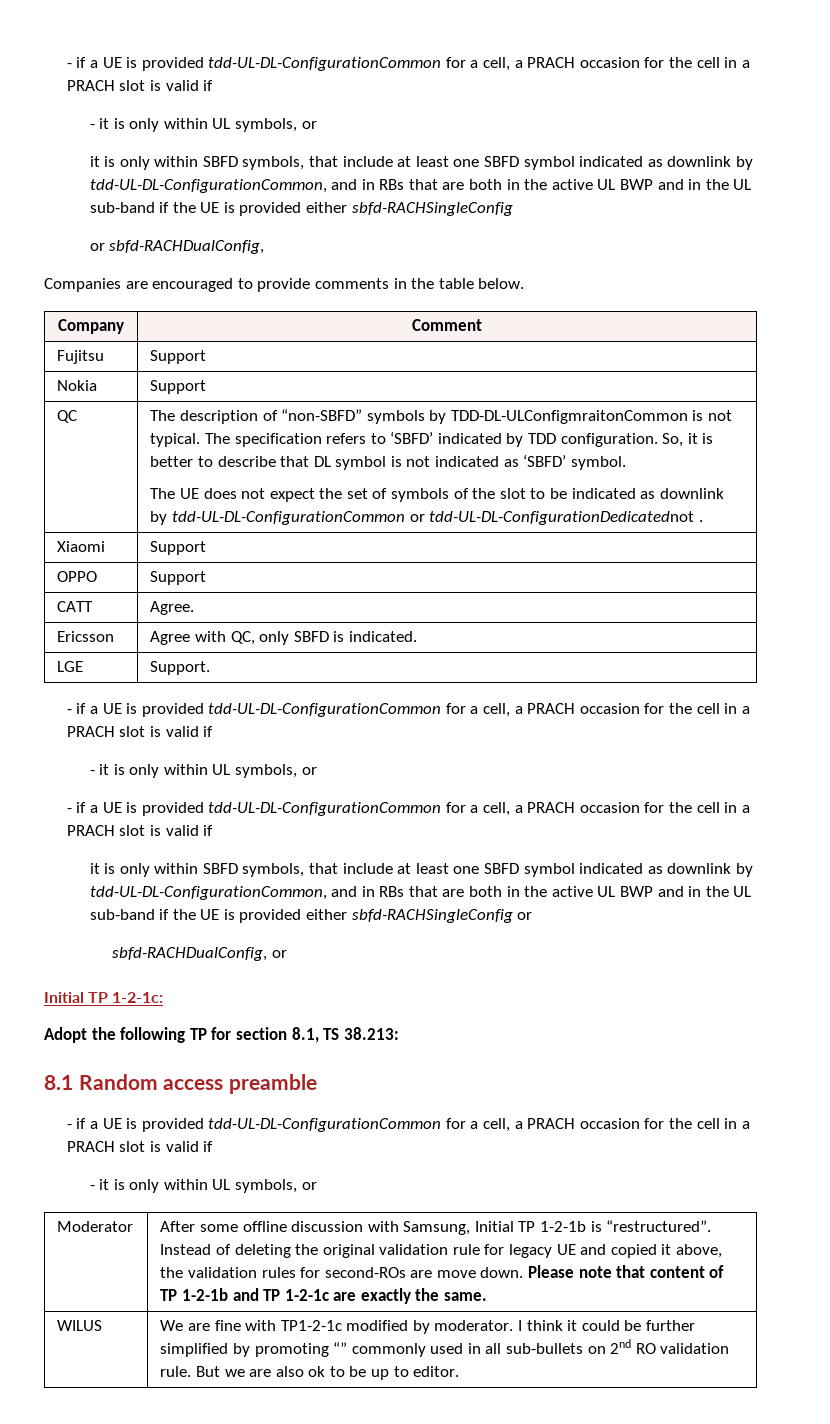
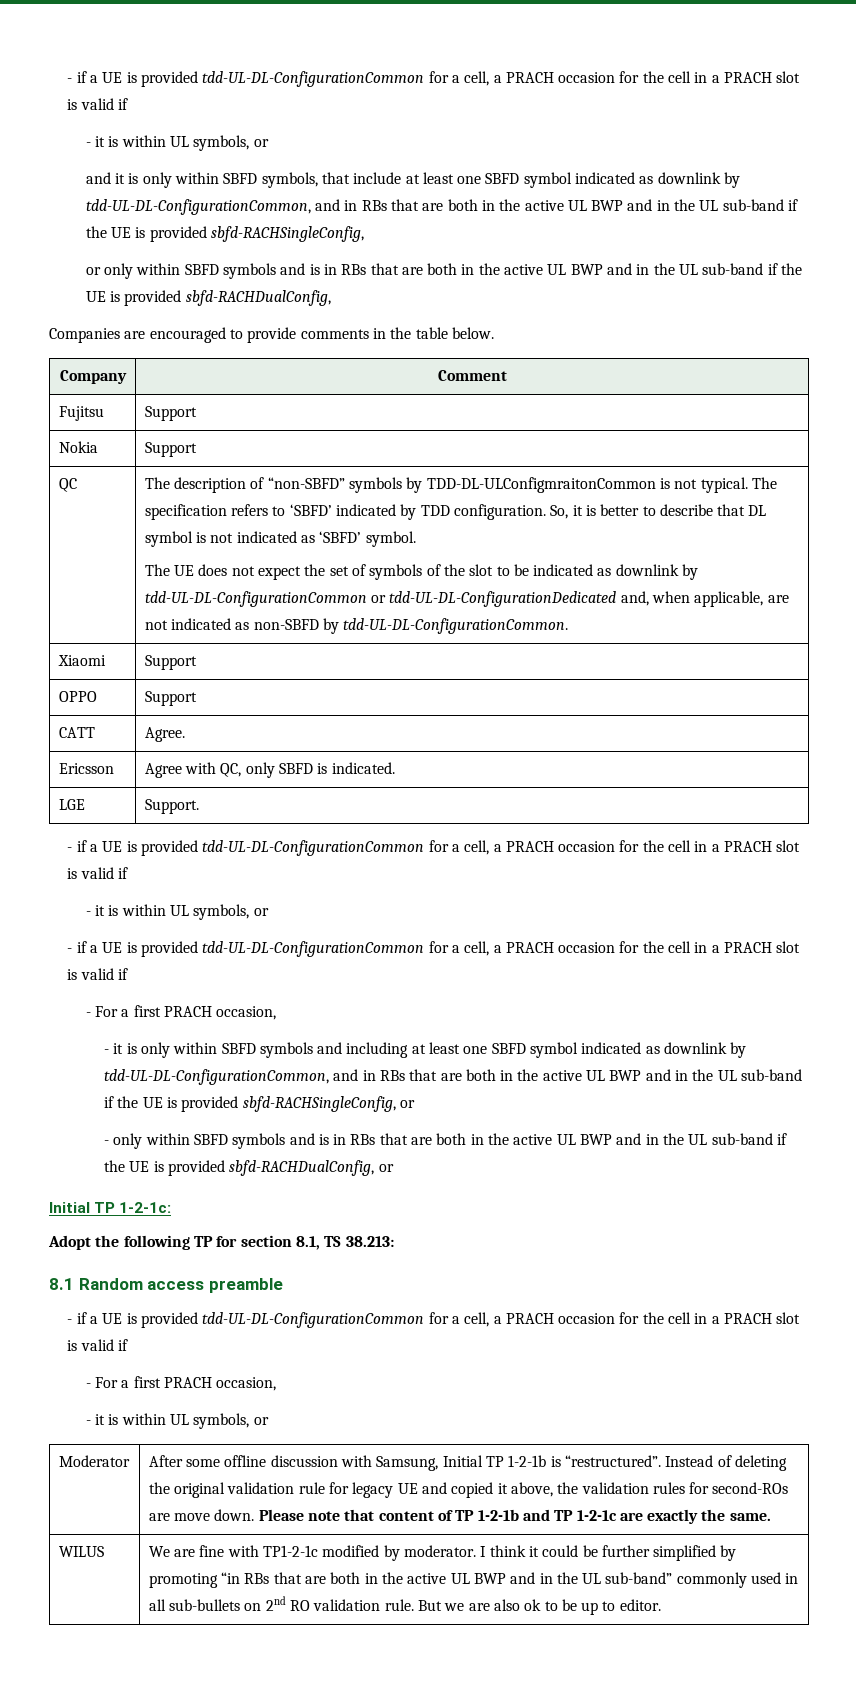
[129,118,317,132] only within UL symbols, or // -> [121,135,269,151] [85,172,111,184] within UL symbols, or // and
[306,202,513,216] [89,243,105,251] either sbfd-RACHSingleConfig // or -> [210,226,364,242] [85,263,802,279] [85,290,182,306] sbfd-RACHSingleConfig, // or only within SBFD symbols and is in RBs that are both in the active UL BWP and in the UL sub-band if the UE is provided
[429,511,703,525] tdd-UL-DL-ConfigurationDedicatednot . -> [389,591,789,607] [144,618,569,634] tdd-UL-DL-ConfigurationDedicated and, when applicable, are not indicated as non-SBFD by tdd-UL-DL-ConfigurationCommon.
[129,764,160,778] only -> (119, 910) none
[89,863,393,877] it is only within SBFD symbols, that include -> [85,1005,277,1020] [103,1042,409,1058] - For a first PRACH occasion, // - it is only within SBFD symbols and including
[306,909,533,923] either sbfd-RACHSingleConfig or // -> [242,1096,415,1112] [103,1133,787,1149] [103,1160,225,1176] sbfd-RACHSingleConfig, or // - only within SBFD symbols and is in RBs that are both in the active UL BWP and in the UL sub-band if the UE is provided
[89,1179,160,1193] // - it is only -> [85,1376,277,1391] [85,1414,119,1425] // - For a first PRACH occasion, // - it is
[333,1342,348,1354] “” -> [220,1572,673,1584] “in RBs that are both in the active UL BWP and in the UL sub-band”

